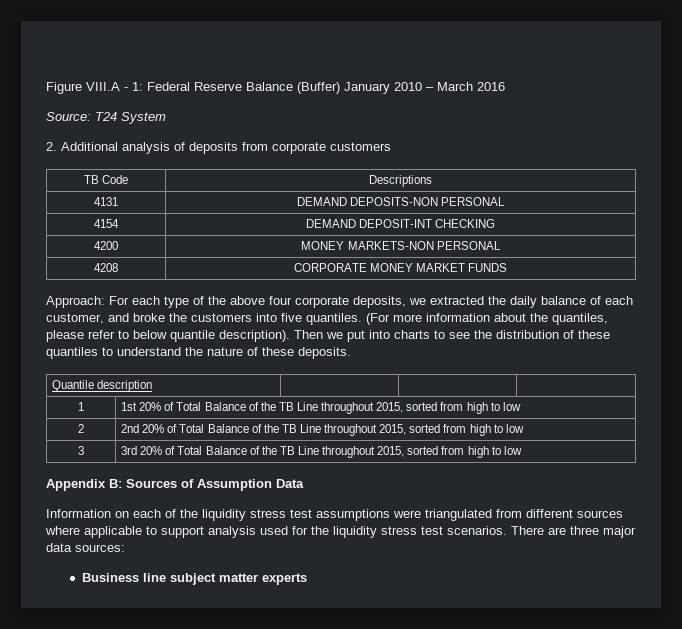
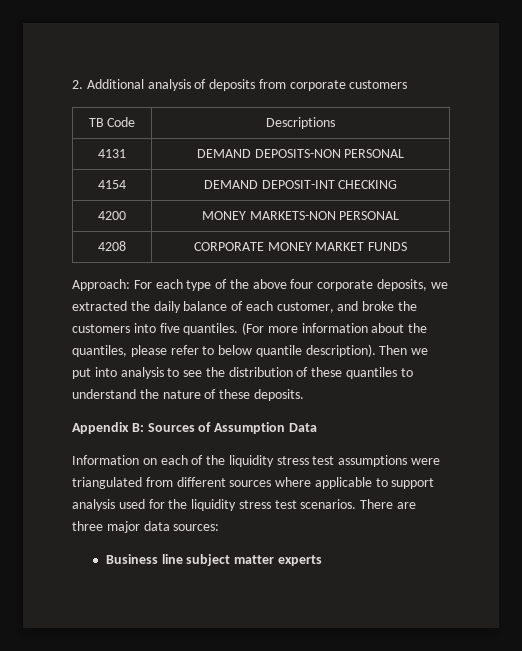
[46,82,505,94] [46,112,166,124] Figure VIII.A - 1: Federal Reserve Balance (Buffer) January 2010 – March 2016 // Source: T24 System // -> (72, 84) none
[394,330,430,339] charts -> [120,367,164,379] analysis
[52,380,153,392] [78,402,84,411] [121,402,521,414] [78,424,84,433] [121,424,524,436] [78,446,84,455] [121,446,522,458] // Quantile description | | | // 1 | 1st 20% of Total Balance of the TB Line throughout 2015, sorted from high to low // 2 | 2nd 20% of Total Balance of the TB Line throughout 2015, sorted from high to low // 3 | 3rd 20% of Total Balance of the TB Line throughout 2015, sorted from high to low -> (304, 395) none

